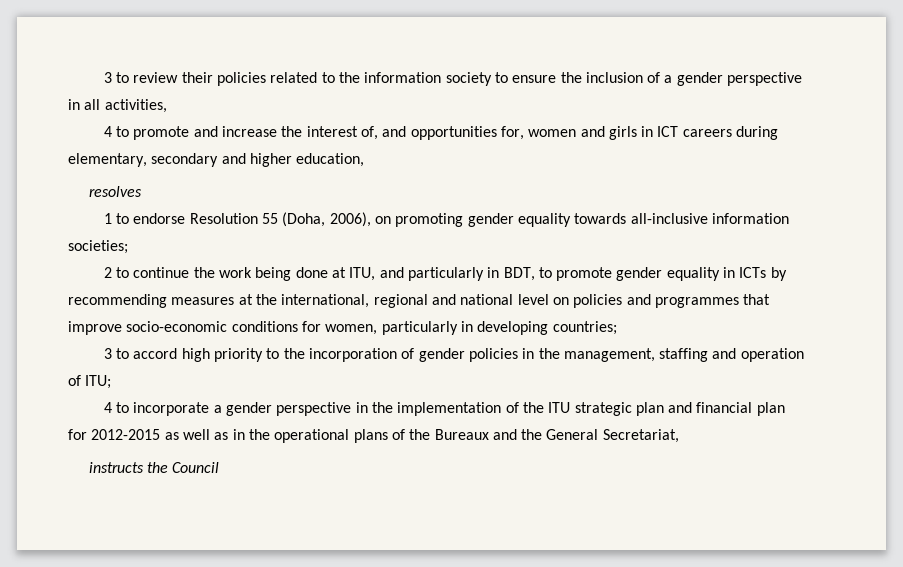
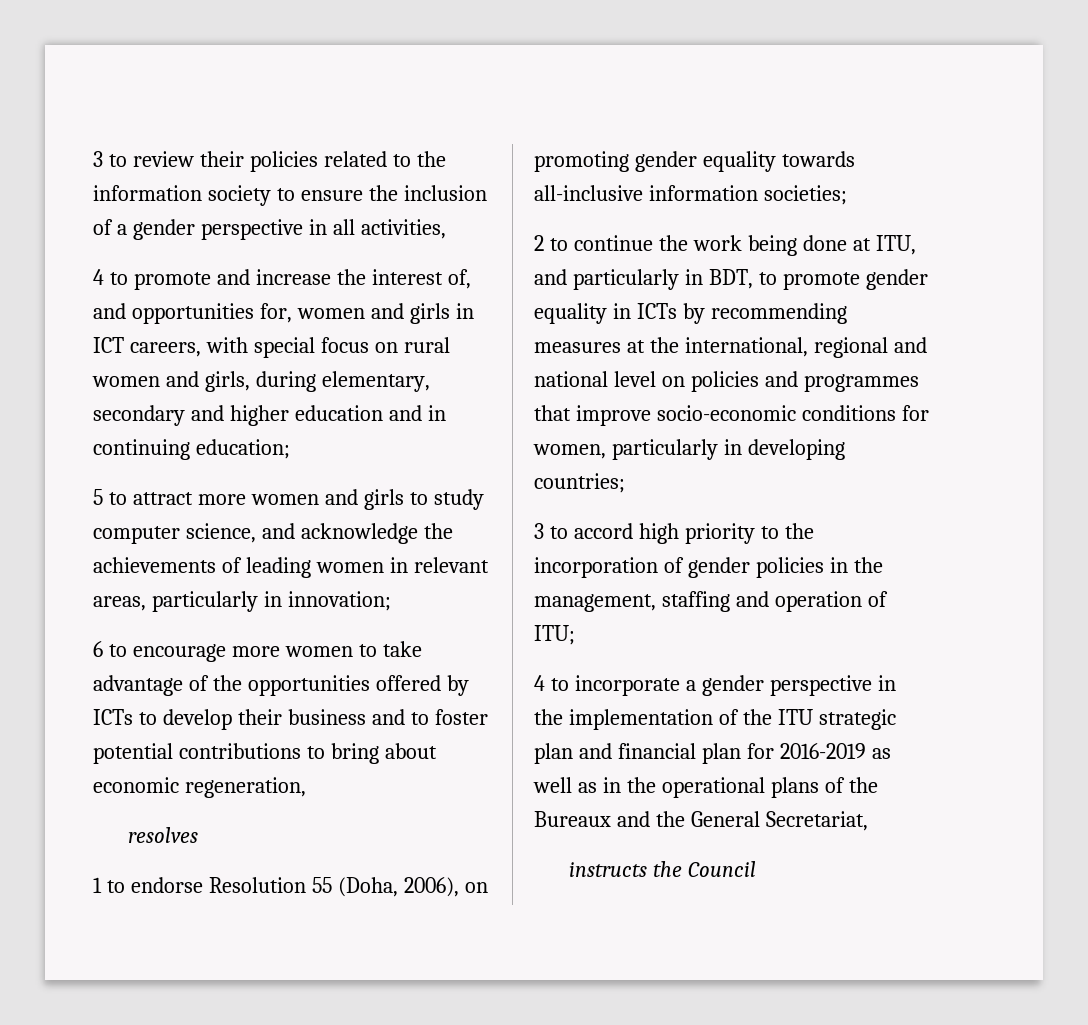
[682,129,732,137] careers -> [129,337,450,358] [92,371,250,392] careers, with special focus on rural women and girls,
[296,153,365,167] education, -> [294,405,446,421] [93,439,290,460] [93,489,484,510] [93,523,453,544] [93,557,489,578] [93,591,391,612] [93,641,422,662] [93,675,469,696] [93,709,488,730] [93,743,437,764] [93,777,306,798] education and in continuing education; // 5 to attract more women and girls to study computer science, and acknowledge the achievements of leading women in relevant areas, particularly in innovation; // 6 to encourage more women to take advantage of the opportunities offered by ICTs to develop their business and to foster potential contributions to bring about economic regeneration,
[91,429,161,440] 2012-2015 -> [779,743,866,759] 2016-2019

